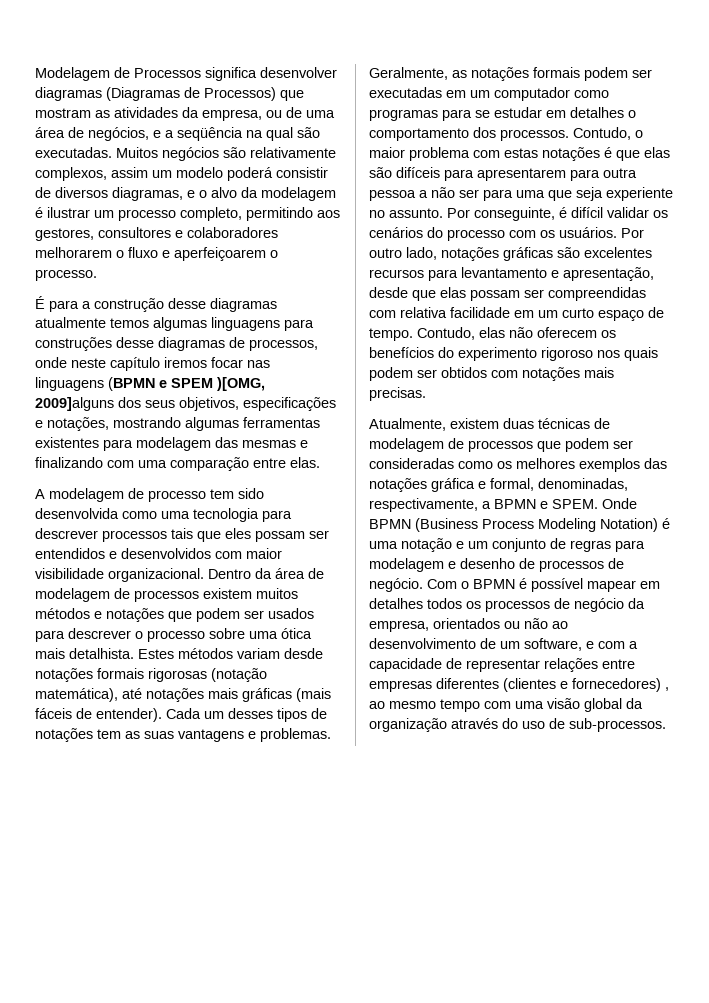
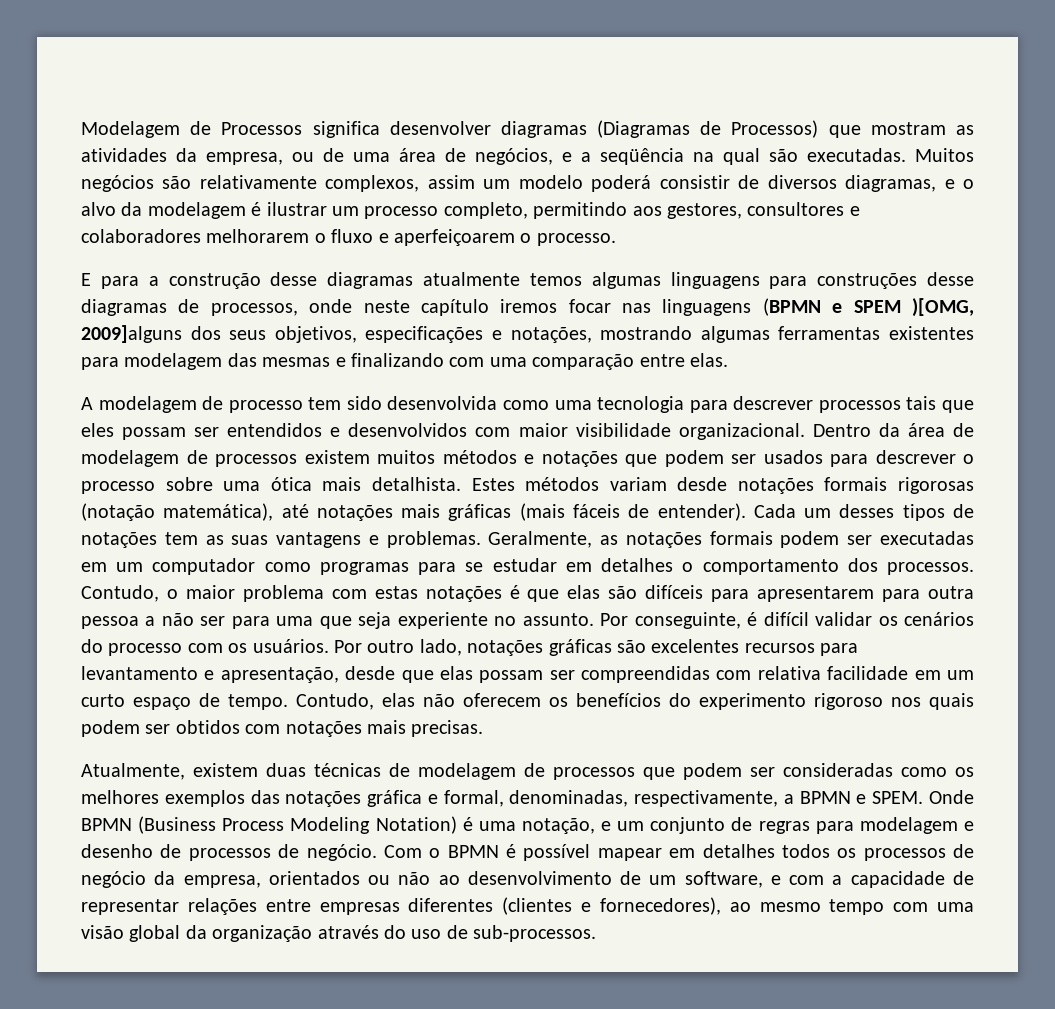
[35,296,45,309] É -> [81,273,91,286] E
[401,538,452,552] notação -> [521,818,595,834] notação,
[572,678,669,692] fornecedores) , -> [599,897,721,915] fornecedores),

